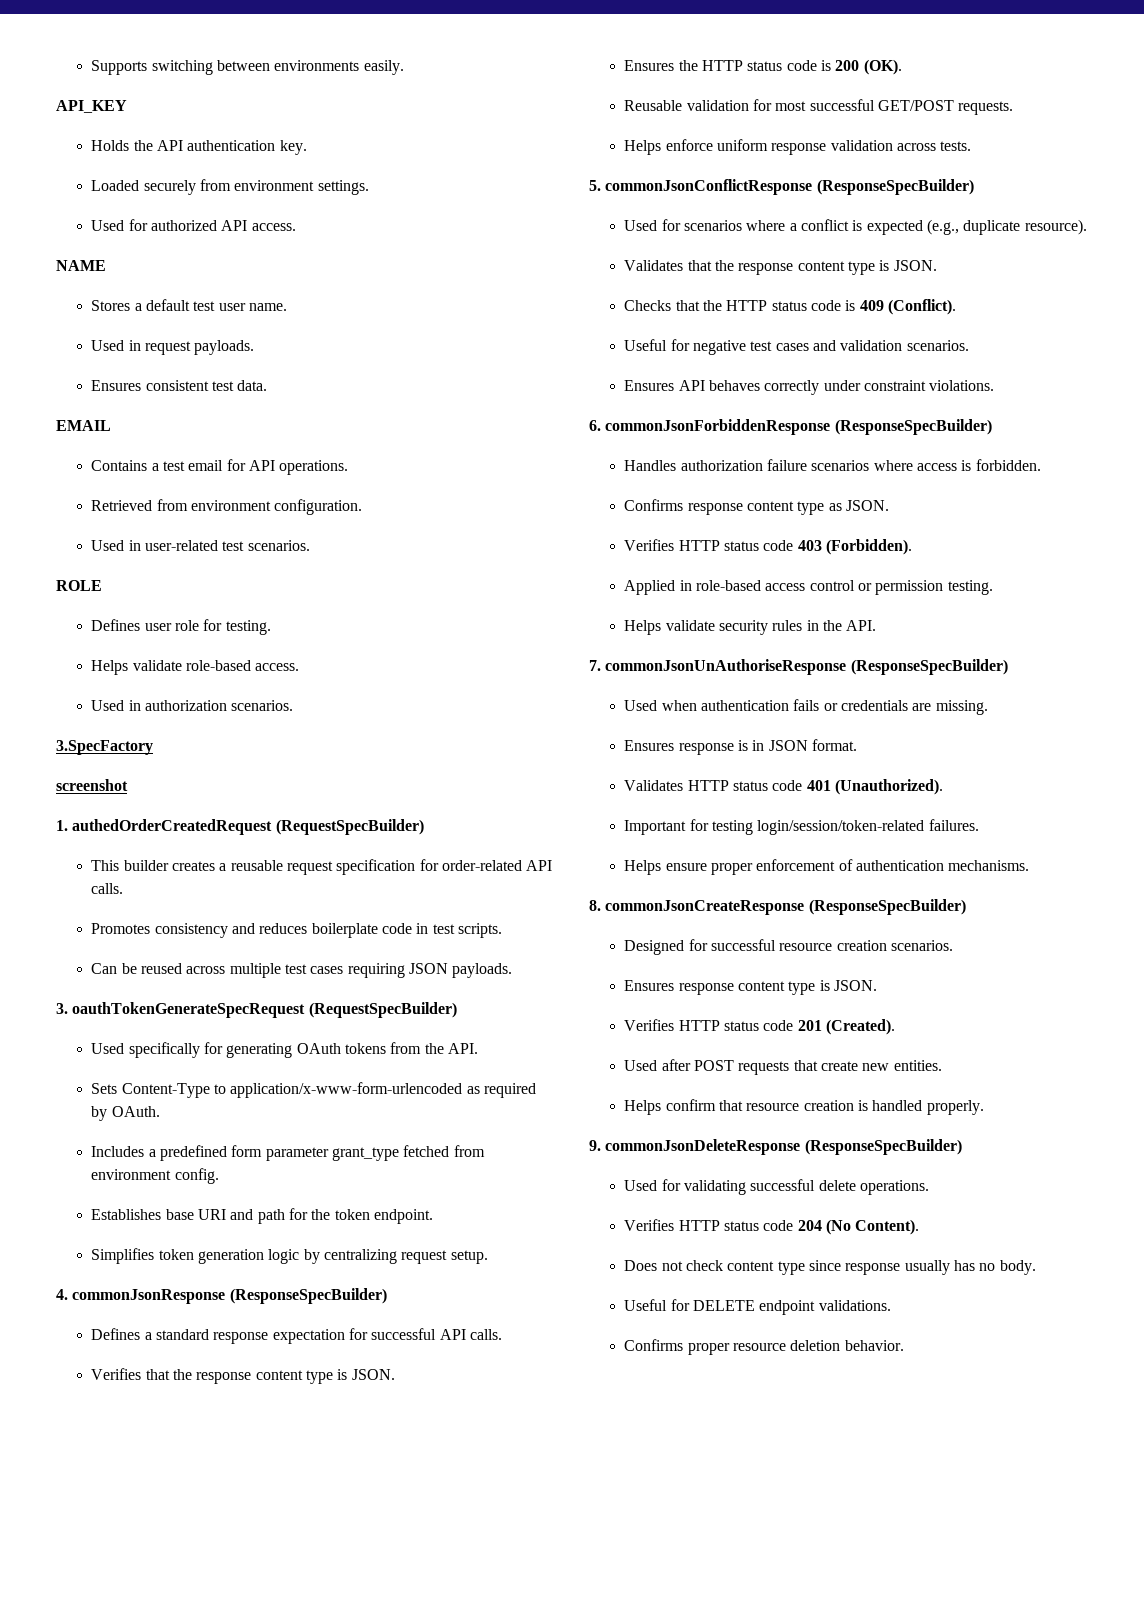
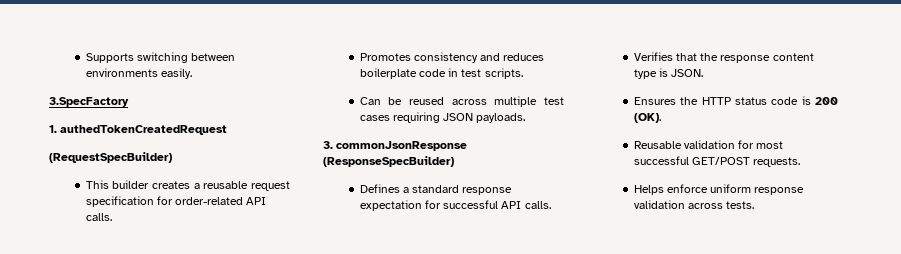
[56,100,127,113] [91,140,307,155] [91,179,369,195] [91,219,296,231] [56,260,106,271] [91,299,287,311] [91,340,255,355] [91,380,268,391] [56,420,111,431] [91,459,349,475] [91,499,363,515] [91,540,310,551] [56,580,102,591] [91,619,271,635] [91,660,300,675] [91,700,294,711] [56,740,153,755] [56,779,128,791] [56,819,273,835] API_KEY // Holds the API authentication key. // Loaded securely from environment settings. // Used for authorized API access. // NAME // Stores a default test user name. // Used in request payloads. // Ensures consistent test data. // EMAIL // Contains a test email for API operations. // Retrieved from environment configuration. // Used in user-related test scenarios. // ROLE // Defines user role for testing. // Helps validate role-based access. // Used in authorization scenarios. // 3.SpecFactory // screenshot // 1. authedOrderCreatedRequest -> [49,97,129,107] [49,125,228,135] 3.SpecFactory // 1. authedTokenCreatedRequest //
[72,1002,457,1018] [91,1042,478,1058] [91,1082,536,1098] [91,1106,160,1121] [91,1145,485,1161] [91,1168,219,1184] [91,1208,433,1224] [91,1248,488,1264] [56,1289,68,1300] oauthTokenGenerateSpecRequest (RequestSpecBuilder) // Used specifically for generating OAuth tokens from the API. // Sets Content-Type to application/x-www-form-urlencoded as required by OAuth. // Includes a predefined form parameter grant_type fetched from environment config. // Establishes base URI and path for the token endpoint. // Simplifies token generation logic by centralizing request setup. // 4. -> (333, 145) none
[589,179,974,195] [624,219,1087,235] [624,260,937,275] [624,299,956,315] [624,339,969,355] [624,380,995,395] [589,419,992,435] [624,459,1041,471] [624,499,889,515] [624,539,912,555] [624,580,993,595] [624,620,877,635] [589,659,1008,675] [624,699,988,715] [624,739,857,755] [624,779,943,795] [624,819,979,835] [624,859,1030,875] [589,899,966,915] [624,939,953,955] [624,980,877,995] [624,1019,895,1035] [624,1059,942,1075] [624,1099,984,1115] [589,1139,962,1155] [624,1179,929,1195] [624,1219,920,1235] [624,1260,1036,1275] [624,1299,891,1315] [624,1339,904,1355] // 5. commonJsonConflictResponse (ResponseSpecBuilder) // Used for scenarios where a conflict is expected (e.g., duplicate resource). // Validates that the response content type is JSON. // Checks that the HTTP status code is 409 (Conflict). // Useful for negative test cases and validation scenarios. // Ensures API behaves correctly under constraint violations. // 6. commonJsonForbiddenResponse (ResponseSpecBuilder) // Handles authorization failure scenarios where access is forbidden. // Confirms response content type as JSON. // Verifies HTTP status code 403 (Forbidden). // Applied in role-based access control or permission testing. // Helps validate security rules in the API. // 7. commonJsonUnAuthoriseResponse (ResponseSpecBuilder) // Used when authentication fails or credentials are missing. // Ensures response is in JSON format. // Validates HTTP status code 401 (Unauthorized). // Important for testing login/session/token-related failures. // Helps ensure proper enforcement of authentication mechanisms. // 8. commonJsonCreateResponse (ResponseSpecBuilder) // Designed for successful resource creation scenarios. // Ensures response content type is JSON. // Verifies HTTP status code 201 (Created). // Used after POST requests that create new entities. // Helps confirm that resource creation is handled properly. // 9. commonJsonDeleteResponse (ResponseSpecBuilder) // Used for validating successful delete operations. // Verifies HTTP status code 204 (No Content). // Does not check content type since response usually has no body. // Useful for DELETE endpoint validations. // Confirms proper resource deletion behavior. -> (755, 205) none

